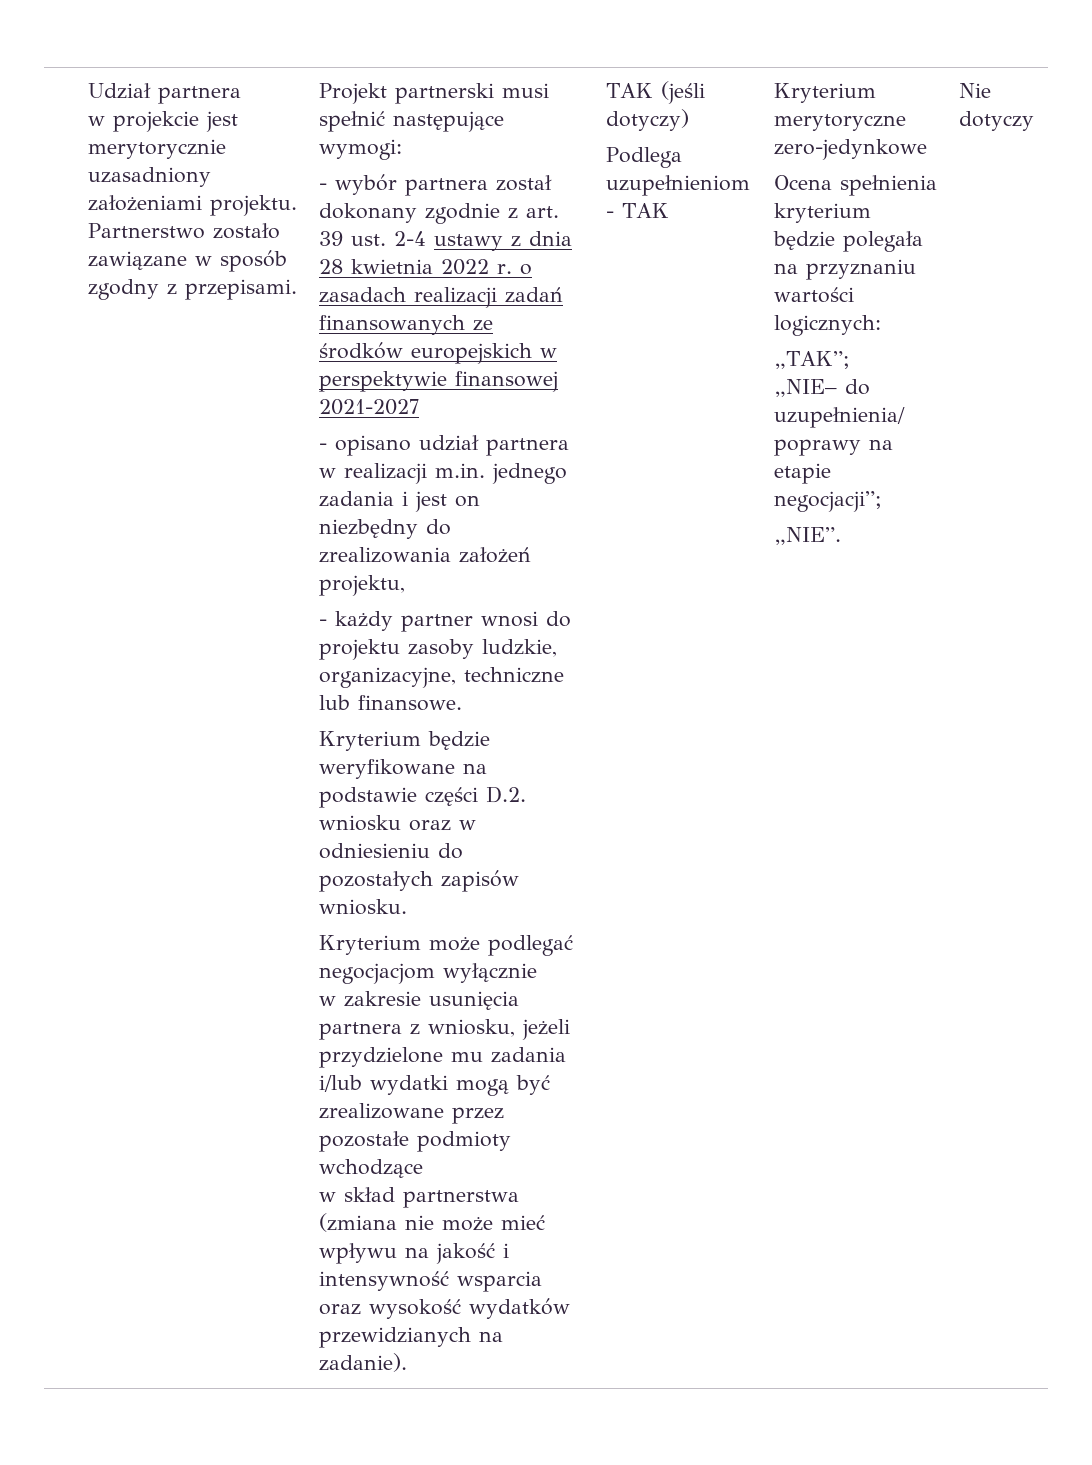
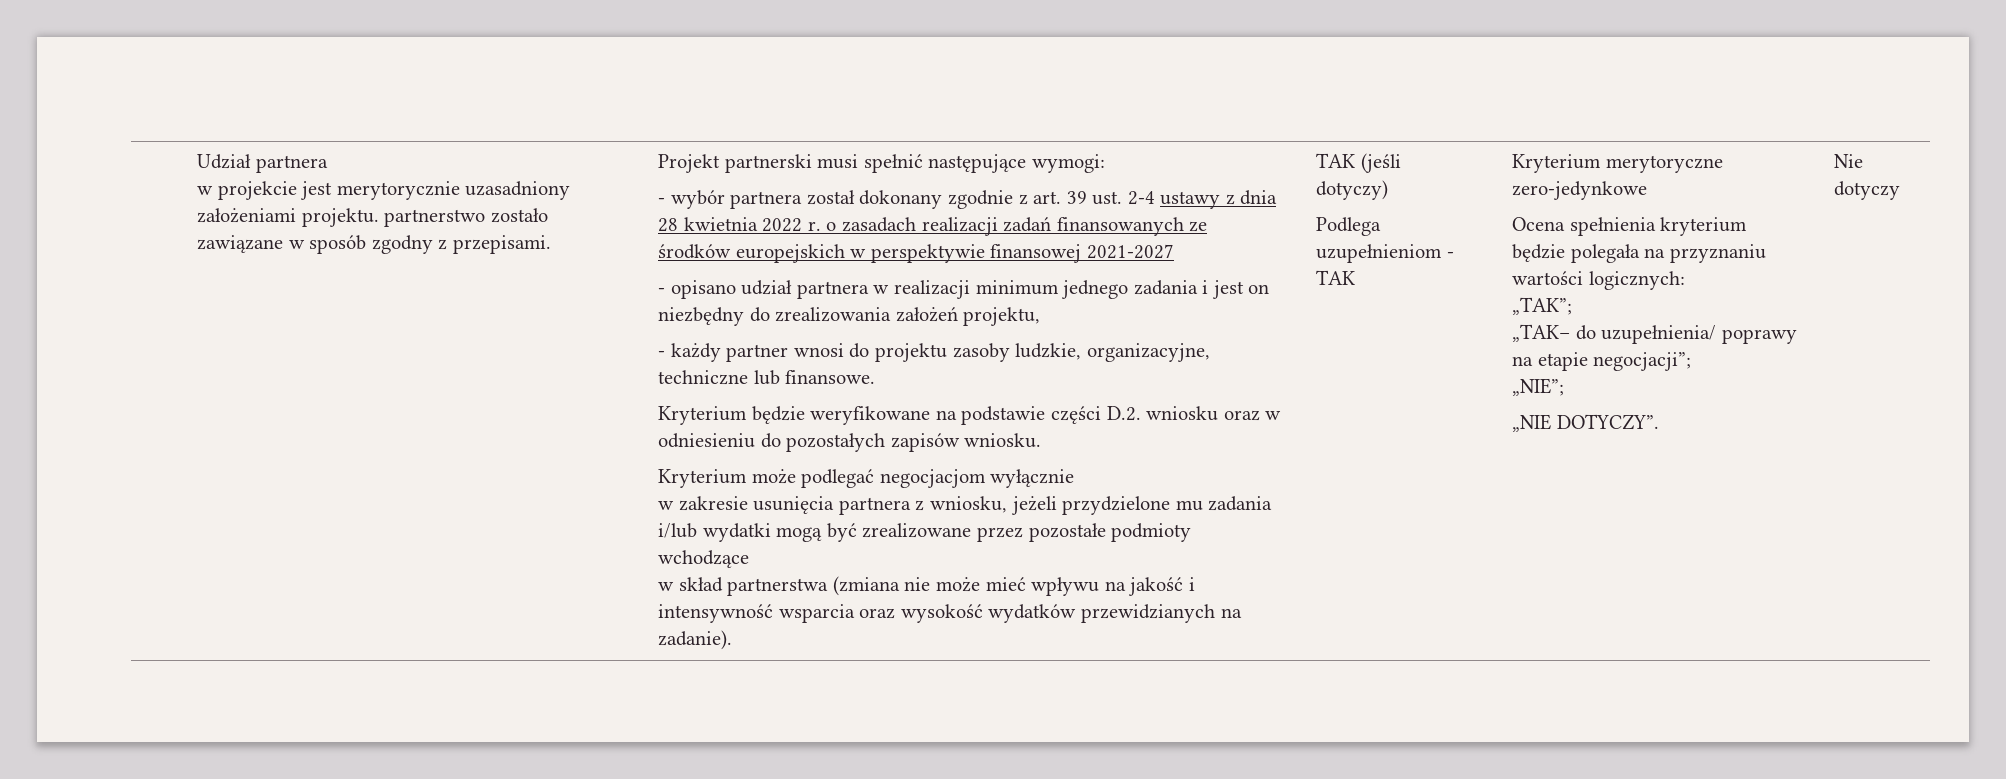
[88,223,206,239] Partnerstwo -> [384,209,486,227] partnerstwo
[435,463,486,478] m.in. -> [975,280,1059,295] minimum
[774,379,838,397] „NIE– -> [1512,324,1571,342] „TAK–
[774,527,842,545] „NIE”. -> [1512,378,1565,396] [1512,414,1659,432] „NIE”; // „NIE DOTYCZY”.

